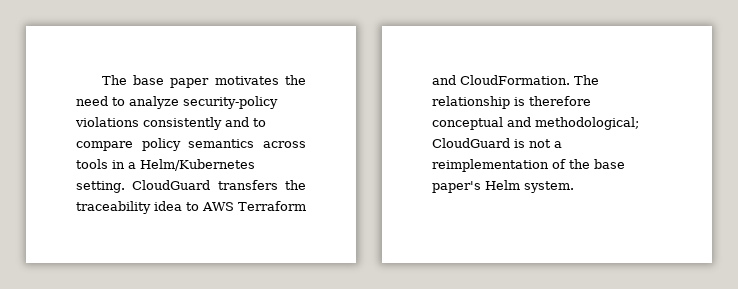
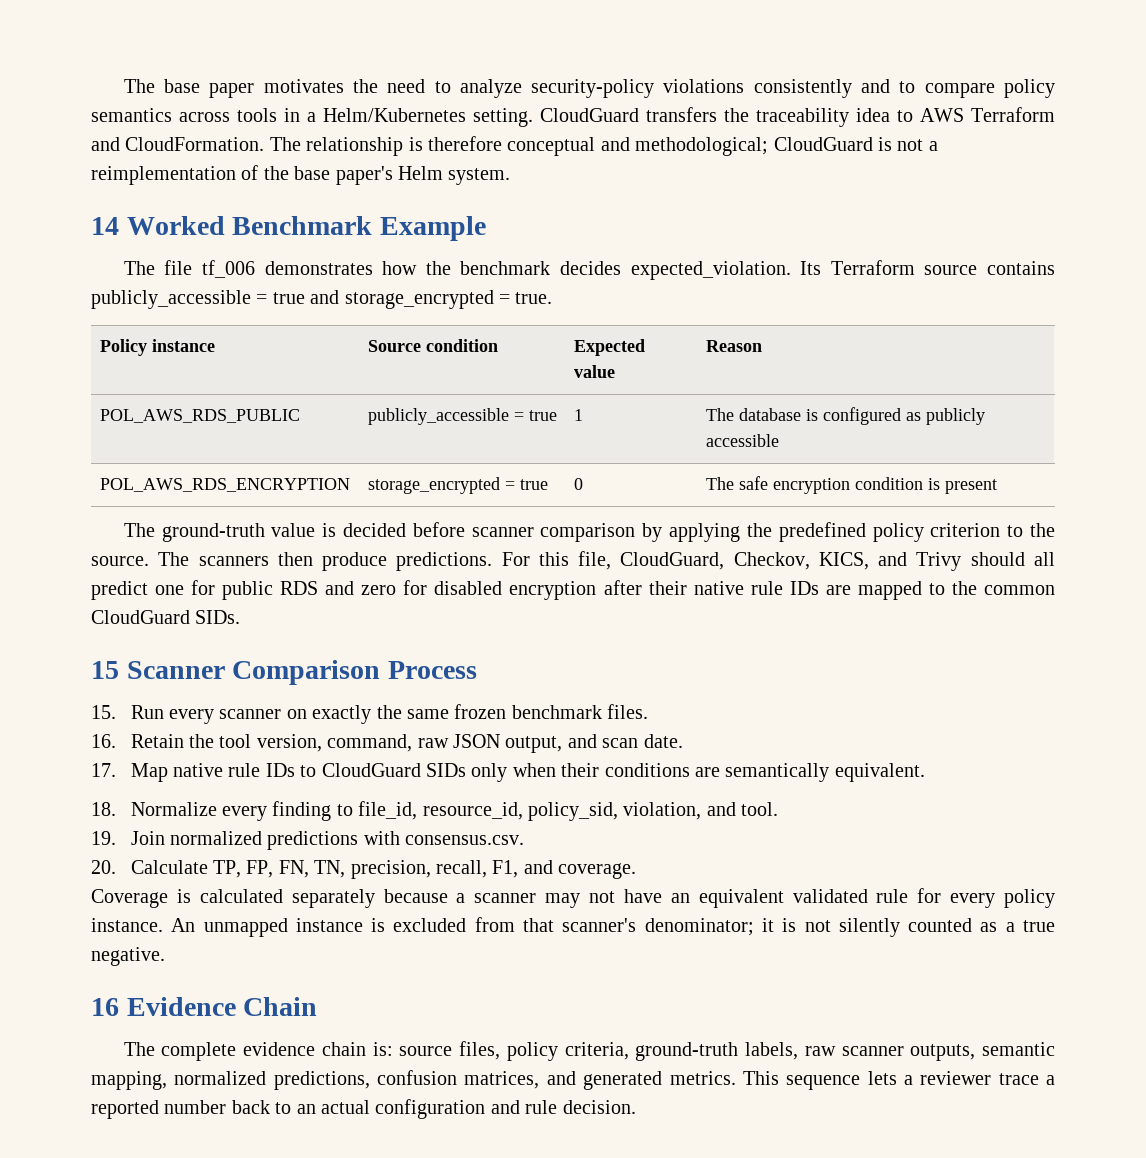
(574, 187) none -> [91,216,486,241] [123,260,1055,280] [91,290,553,309] [99,339,215,356] [367,339,498,352] [573,339,645,356] [573,365,615,378] [705,340,762,352] [99,409,300,423] [367,408,557,425] [573,409,583,421] [705,407,985,425] [705,434,779,447] [99,478,350,492] [367,477,548,494] [573,478,583,490] [705,476,997,494] [123,522,1055,542] [91,551,1055,571] [91,580,1056,600] [91,610,241,624] [91,660,477,685] [91,704,649,724] [91,734,683,753] [91,763,925,782] [91,801,779,821] [91,831,525,850] [91,860,637,879] [91,888,1055,908] [91,917,1055,937] [91,947,165,966] [91,997,318,1016] [123,1041,1055,1061] [91,1070,1056,1090] [91,1099,636,1119] // 14 Worked Benchmark Example // The file tf_006 demonstrates how the benchmark decides expected_violation. Its Terraform source contains publicly_accessible = true and storage_encrypted = true. // Policy instance | Source condition | Expected value | Reason // POL_AWS_RDS_PUBLIC | publicly_accessible = true | 1 | The database is configured as publicly accessible // POL_AWS_RDS_ENCRYPTION | storage_encrypted = true | 0 | The safe encryption condition is present // The ground-truth value is decided before scanner comparison by applying the predefined policy criterion to the source. The scanners then produce predictions. For this file, CloudGuard, Checkov, KICS, and Trivy should all predict one for public RDS and zero for disabled encryption after their native rule IDs are mapped to the common CloudGuard SIDs. // 15 Scanner Comparison Process // 15. Run every scanner on exactly the same frozen benchmark files. // 16. Retain the tool version, command, raw JSON output, and scan date. // 17. Map native rule IDs to CloudGuard SIDs only when their conditions are semantically equivalent. // 18. Normalize every finding to file_id, resource_id, policy_sid, violation, and tool. // 19. Join normalized predictions with consensus.csv. // 20. Calculate TP, FP, FN, TN, precision, recall, F1, and coverage. // Coverage is calculated separately because a scanner may not have an equivalent validated rule for every policy instance. An unmapped instance is excluded from that scanner's denominator; it is not silently counted as a true negative. // 16 Evidence Chain // The complete evidence chain is: source files, policy criteria, ground-truth labels, raw scanner outputs, semantic mapping, normalized predictions, confusion matrices, and generated metrics. This sequence lets a reviewer trace a reported number back to an actual configuration and rule decision.

